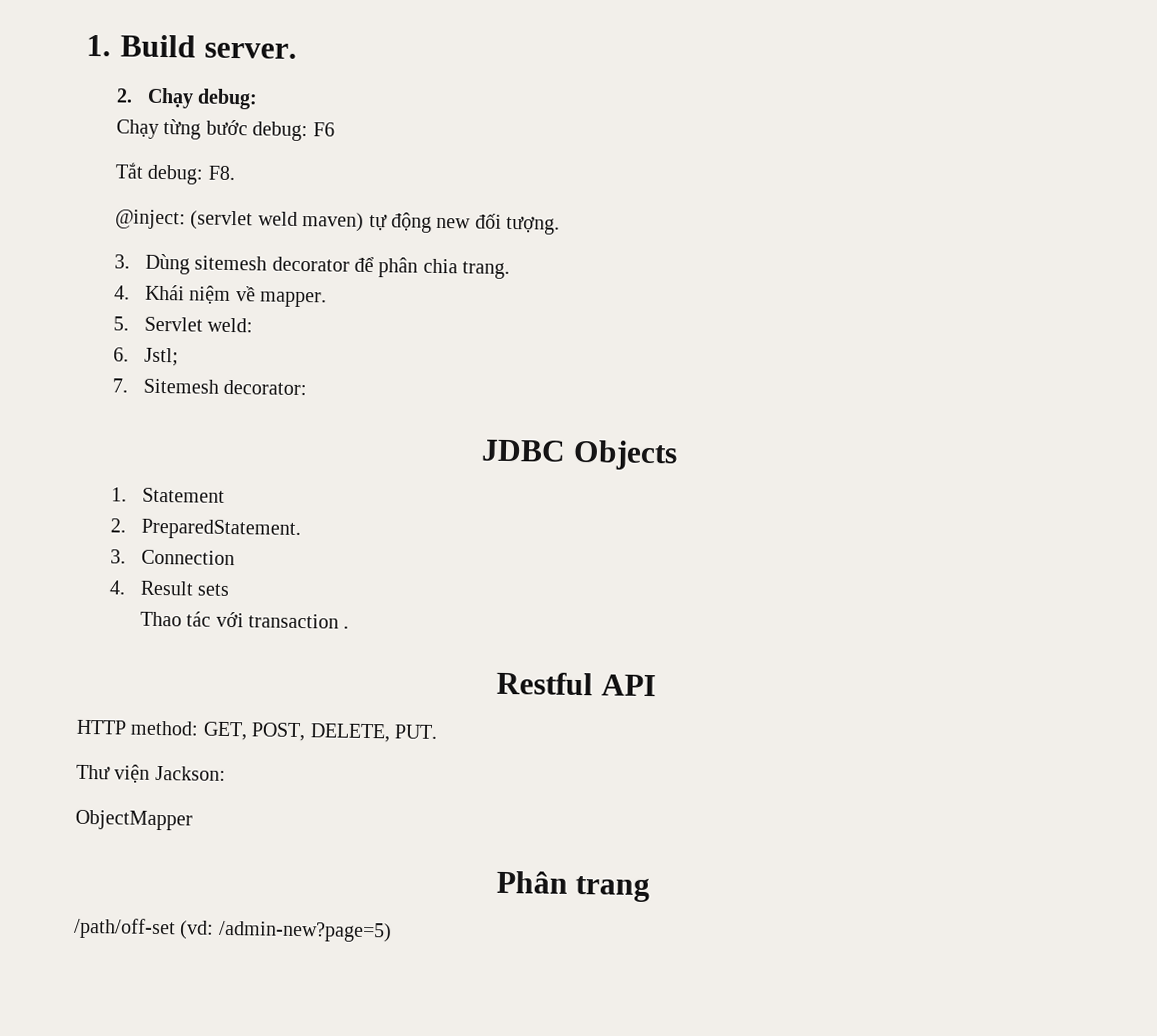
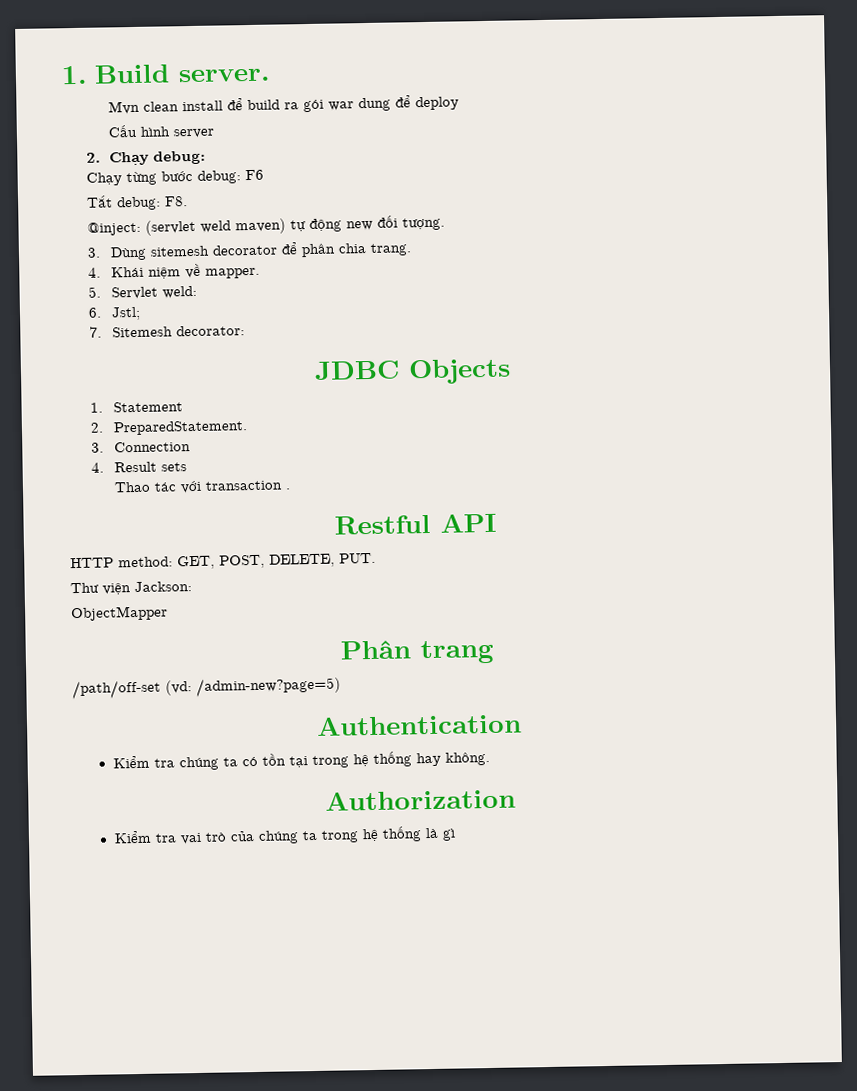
(297, 50) none -> [108,95,460,115] [108,124,215,139] // Mvn clean install để build ra gói war dung để deploy // Cấu hình server
(392, 931) none -> [315,713,522,736] [112,751,490,771] [324,788,516,811] [113,826,456,845] // Authentication // Kiểm tra chúng ta có tồn tại trong hệ thống hay không. // Authorization // Kiểm tra vai trò của chúng ta trong hệ thống là gì

